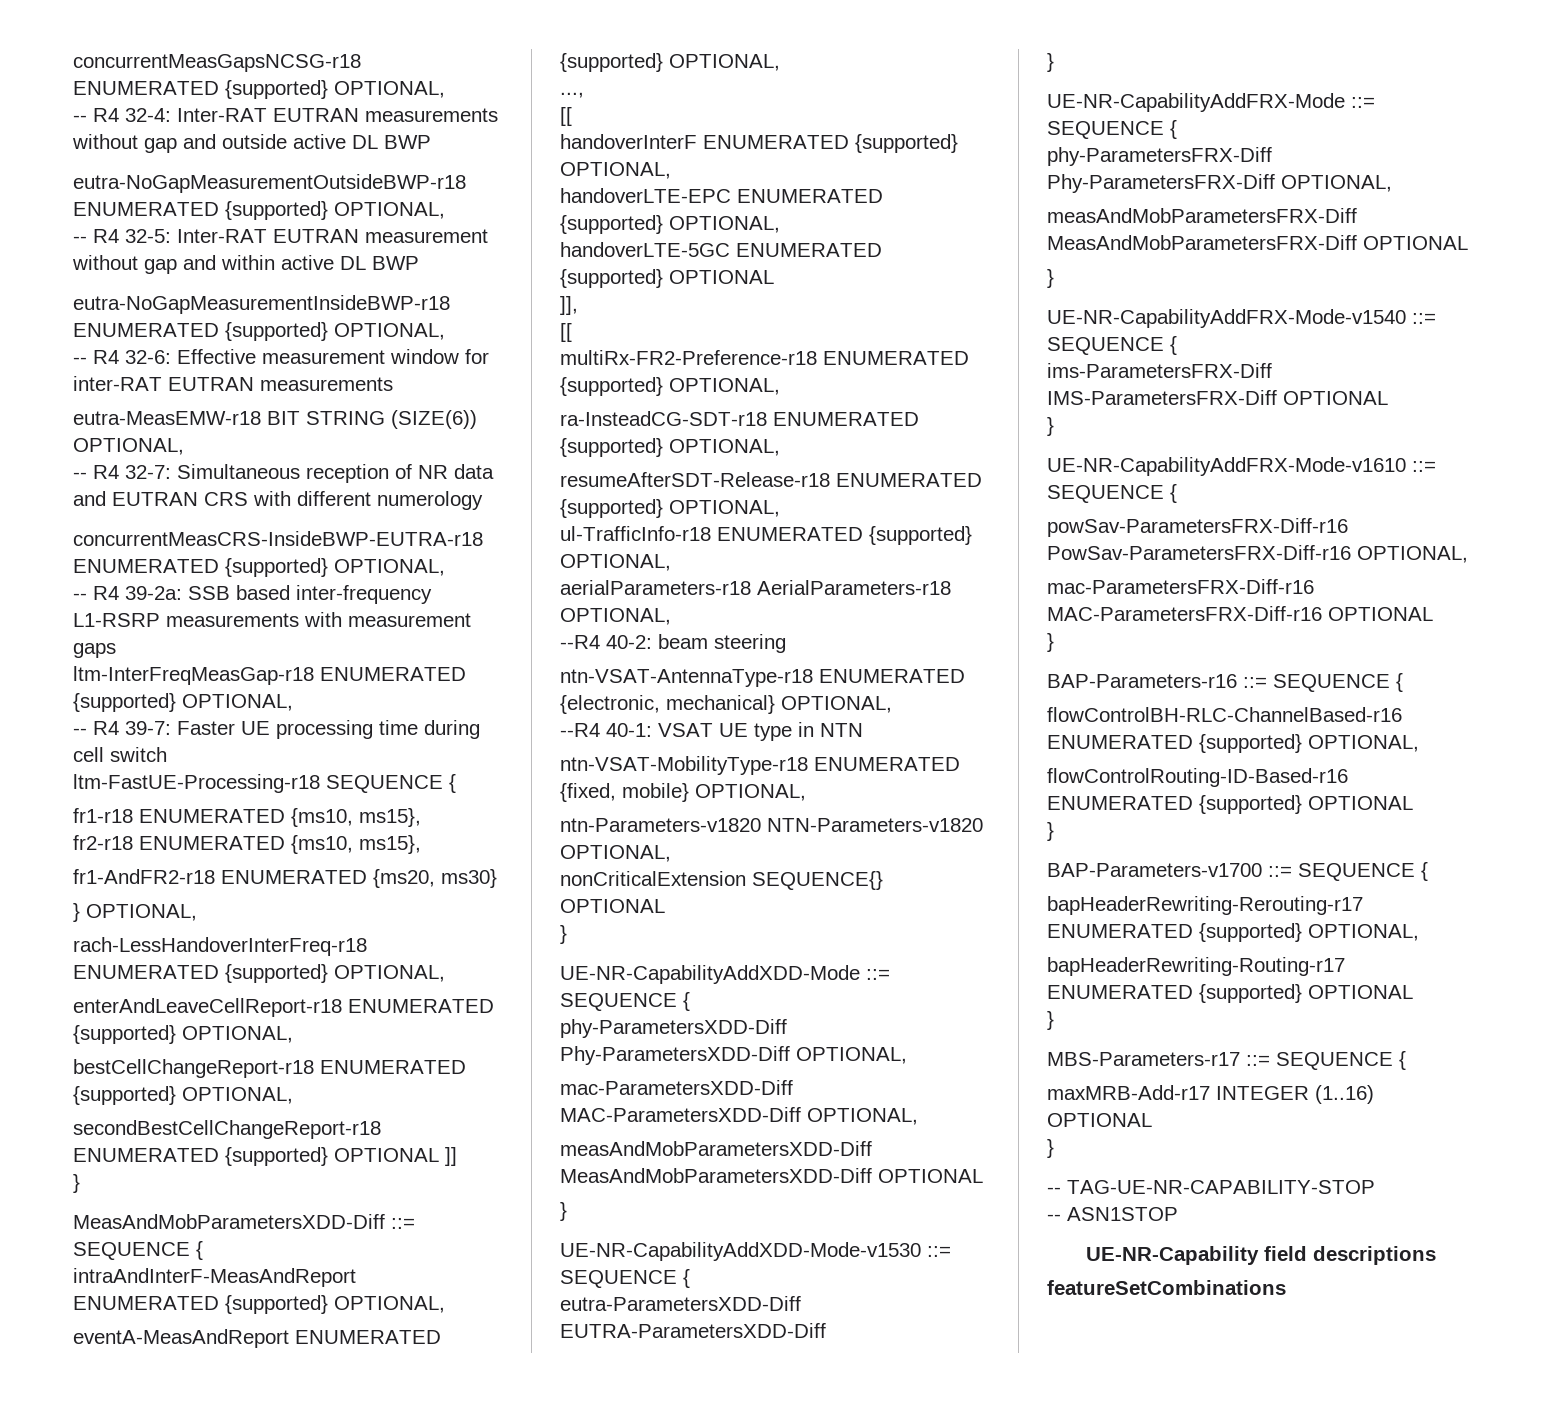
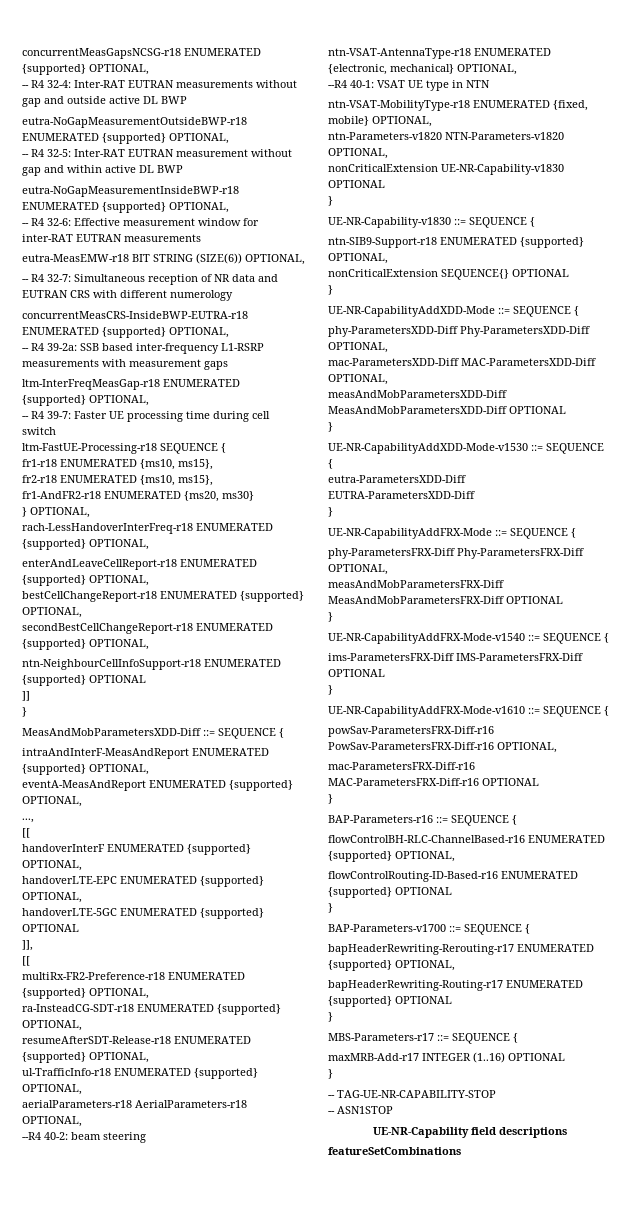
[334,1148,439,1162] OPTIONAL -> [89,639,149,650] [22,659,281,670] [22,675,146,686] OPTIONAL, // ntn-NeighbourCellInfoSupport-r18 ENUMERATED {supported} OPTIONAL //
(671, 853) none -> [328,164,564,175] [328,180,385,188] [328,196,333,206] [328,217,535,228] [328,237,584,248] [328,253,388,264] // nonCriticalExtension UE-NR-Capability-v1830 OPTIONAL // } // UE-NR-Capability-v1830 ::= SEQUENCE { // ntn-SIB9-Support-r18 ENUMERATED {supported} OPTIONAL,

